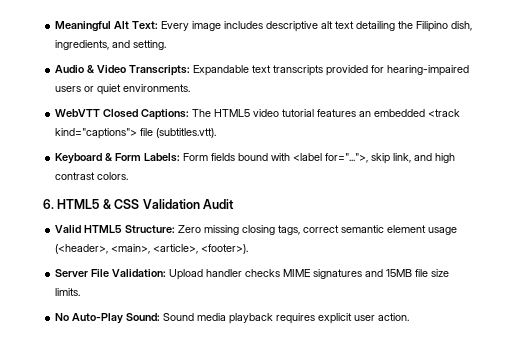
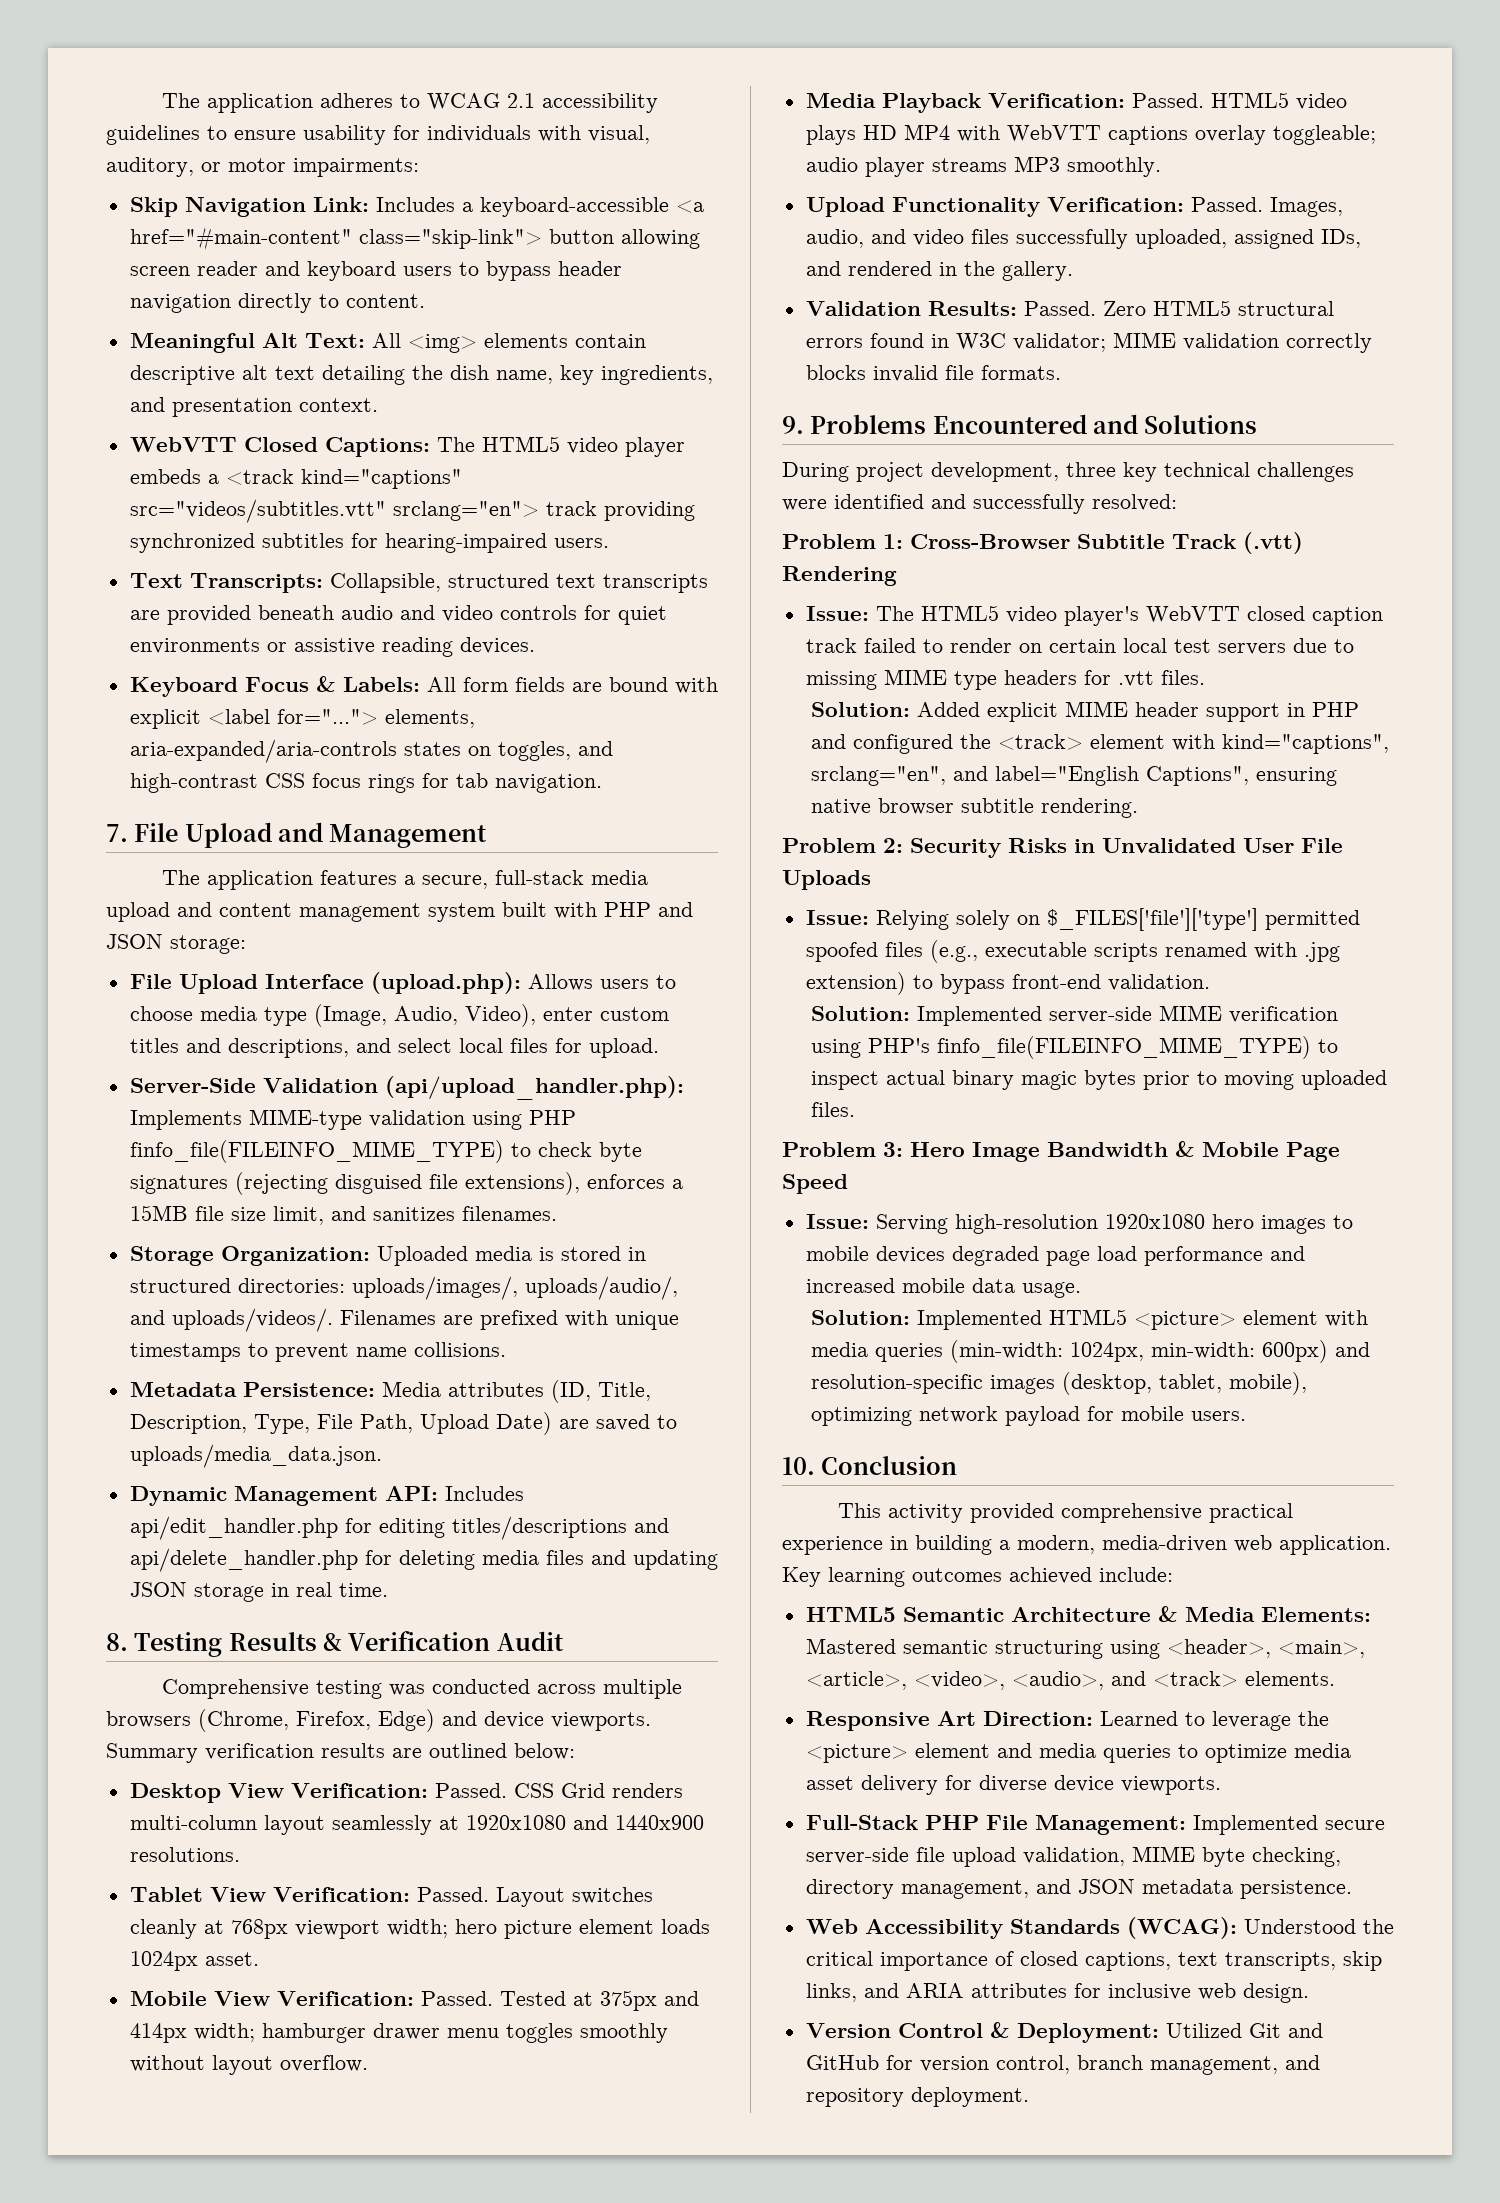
[55,21,264,32] Meaningful Alt Text: Every image includes -> [161,93,658,113] [106,125,650,145] [106,157,419,177] [129,197,704,217] [129,227,700,250] [129,261,622,281] [129,293,425,313] [129,333,646,353] The application adheres to WCAG 2.1 accessibility guidelines to ensure usability for individuals with visual, auditory, or motor impairments: // Skip Navigation Link: Includes a keyboard-accessible <a href="#main-content" class="skip-link"> button allowing screen reader and keyboard users to bypass header navigation directly to content. // Meaningful Alt Text: All <img> elements contain
[416,21,473,32] [55,40,167,50] [55,65,470,76] [55,84,191,95] Filipino dish, ingredients, and setting. // Audio & Video Transcripts: Expandable text transcripts provided for hearing-impaired users or quiet environments. -> [449,365,713,385] [129,397,378,417] dish name, key ingredients, and presentation context.
[282,109,461,117] [55,128,217,139] [55,153,456,164] [55,172,129,180] [43,199,234,209] [55,225,458,235] [55,244,249,254] [55,269,450,280] [55,288,81,296] [55,313,410,324] tutorial features an embedded <track kind="captions"> file (subtitles.vtt). // Keyboard & Form Labels: Form fields bound with <label for="...">, skip link, and high contrast colors. // 6. HTML5 & CSS Validation Audit // Valid HTML5 Structure: Zero missing closing tags, correct semantic element usage (<header>, <main>, <article>, <footer>). // Server File Validation: Upload handler checks MIME signatures and 15MB file size limits. // No Auto-Play Sound: Sound media playback requires explicit user action. -> [624,437,685,457] [129,469,462,489] [129,499,695,523] [129,533,609,553] [129,573,708,593] [129,605,667,625] [129,637,535,657] [129,676,718,697] [129,709,475,729] [129,739,613,763] [129,773,602,793] [106,822,488,848] [161,870,648,890] [106,902,693,922] [106,934,246,954] [129,972,676,994] [129,1004,669,1027] [129,1038,659,1058] [129,1076,684,1100] [129,1109,576,1130] [129,1140,642,1163] [129,1172,683,1195] [129,1205,557,1225] [129,1246,646,1266] [129,1276,678,1300] [129,1308,679,1332] [129,1342,506,1362] [129,1380,651,1403] [129,1412,677,1435] [129,1444,382,1468] [129,1486,524,1506] [129,1516,669,1540] [129,1548,718,1572] [129,1582,388,1602] [106,1631,564,1657] [161,1679,682,1699] [106,1709,651,1732] [106,1743,575,1763] [129,1783,683,1803] [129,1815,704,1835] [129,1847,240,1862] [129,1887,653,1907] [129,1919,710,1939] [129,1951,259,1971] [129,1990,699,2011] [129,2023,668,2043] [129,2055,368,2075] [805,92,1347,113] [805,124,1376,145] [805,156,1161,177] [805,197,1343,217] [805,229,1361,249] [805,261,1073,281] [805,300,1334,316] [805,332,1372,353] [805,365,1061,382] [782,414,1258,434] [782,462,1354,482] [782,494,1177,514] [782,532,1303,554] [782,566,897,586] [805,605,1383,626] [805,638,1354,655] [805,669,1205,690] [810,701,1359,722] [810,734,1389,754] [810,766,1337,786] [810,798,1138,818] [782,838,1343,858] [782,870,871,890] [805,908,1360,931] [805,940,1340,963] [805,972,1210,995] [810,1005,1338,1026] [810,1036,1338,1059] [810,1070,1387,1090] [810,1102,855,1117] [782,1141,1340,1162] [782,1174,848,1194] [805,1214,1353,1234] [805,1246,1305,1266] [805,1278,1081,1298] [810,1309,1368,1330] [810,1340,1370,1363] [810,1372,1307,1395] [810,1406,1246,1426] [782,1456,958,1475] [837,1503,1293,1523] [782,1535,1391,1555] [782,1567,1173,1587] [805,1606,1371,1622] [805,1638,1365,1659] [805,1671,1335,1690] [805,1711,1329,1731] [805,1743,1351,1763] [805,1775,1221,1795] [805,1815,1385,1835] [805,1846,1341,1867] [805,1879,1352,1899] [805,1917,1394,1939] [805,1951,1382,1971] [805,1983,1309,2003] [805,2022,1323,2043] [805,2055,1320,2075] [805,2087,1029,2107] player embeds a <track kind="captions" src="videos/subtitles.vtt" srclang="en"> track providing synchronized subtitles for hearing-impaired users. // Text Transcripts: Collapsible, structured text transcripts are provided beneath audio and video controls for quiet environments or assistive reading devices. // Keyboard Focus & Labels: All form fields are bound with explicit <label for="..."> elements, aria-expanded/aria-controls states on toggles, and high-contrast CSS focus rings for tab navigation. // 7. File Upload and Management // The application features a secure, full-stack media upload and content management system built with PHP and JSON storage: // File Upload Interface (upload.php): Allows users to choose media type (Image, Audio, Video), enter custom titles and descriptions, and select local files for upload. // Server-Side Validation (api/upload_handler.php): Implements MIME-type validation using PHP finfo_file(FILEINFO_MIME_TYPE) to check byte signatures (rejecting disguised file extensions), enforces a 15MB file size limit, and sanitizes filenames. // Storage Organization: Uploaded media is stored in structured directories: uploads/images/, uploads/audio/, and uploads/videos/. Filenames are prefixed with unique timestamps to prevent name collisions. // Metadata Persistence: Media attributes (ID, Title, Description, Type, File Path, Upload Date) are saved to uploads/media_data.json. // Dynamic Management API: Includes api/edit_handler.php for editing titles/descriptions and api/delete_handler.php for deleting media files and updating JSON storage in real time. // 8. Testing Results & Verification Audit // Comprehensive testing was conducted across multiple browsers (Chrome, Firefox, Edge) and device viewports. Summary verification results are outlined below: // Desktop View Verification: Passed. CSS Grid renders multi-column layout seamlessly at 1920x1080 and 1440x900 resolutions. // Tablet View Verification: Passed. Layout switches cleanly at 768px viewport width; hero picture element loads 1024px asset. // Mobile View Verification: Passed. Tested at 375px and 414px width; hamburger drawer menu toggles smoothly without layout overflow. // Media Playback Verification: Passed. HTML5 video plays HD MP4 with WebVTT captions overlay toggleable; audio player streams MP3 smoothly. // Upload Functionality Verification: Passed. Images, audio, and video files successfully uploaded, assigned IDs, and rendered in the gallery. // Validation Results: Passed. Zero HTML5 structural errors found in W3C validator; MIME validation correctly blocks invalid file formats. // 9. Problems Encountered and Solutions // During project development, three key technical challenges were identified and successfully resolved: // Problem 1: Cross-Browser Subtitle Track (.vtt) Rendering // Issue: The HTML5 video player's WebVTT closed caption track failed to render on certain local test servers due to missing MIME type headers for .vtt files. // Solution: Added explicit MIME header support in PHP and configured the <track> element with kind="captions", srclang="en", and label="English Captions", ensuring native browser subtitle rendering. // Problem 2: Security Risks in Unvalidated User File Uploads // Issue: Relying solely on $_FILES['file']['type'] permitted spoofed files (e.g., executable scripts renamed with .jpg extension) to bypass front-end validation. // Solution: Implemented server-side MIME verification using PHP's finfo_file(FILEINFO_MIME_TYPE) to inspect actual binary magic bytes prior to moving uploaded files. // Problem 3: Hero Image Bandwidth & Mobile Page Speed // Issue: Serving high-resolution 1920x1080 hero images to mobile devices degraded page load performance and increased mobile data usage. // Solution: Implemented HTML5 <picture> element with media queries (min-width: 1024px, min-width: 600px) and resolution-specific images (desktop, tablet, mobile), optimizing network payload for mobile users. // 10. Conclusion // This activity provided comprehensive practical experience in building a modern, media-driven web application. Key learning outcomes achieved include: // HTML5 Semantic Architecture & Media Elements: Mastered semantic structuring using <header>, <main>, <article>, <video>, <audio>, and <track> elements. // Responsive Art Direction: Learned to leverage the <picture> element and media queries to optimize media asset delivery for diverse device viewports. // Full-Stack PHP File Management: Implemented secure server-side file upload validation, MIME byte checking, directory management, and JSON metadata persistence. // Web Accessibility Standards (WCAG): Understood the critical importance of closed captions, text transcripts, skip links, and ARIA attributes for inclusive web design. // Version Control & Deployment: Utilized Git and GitHub for version control, branch management, and repository deployment.

